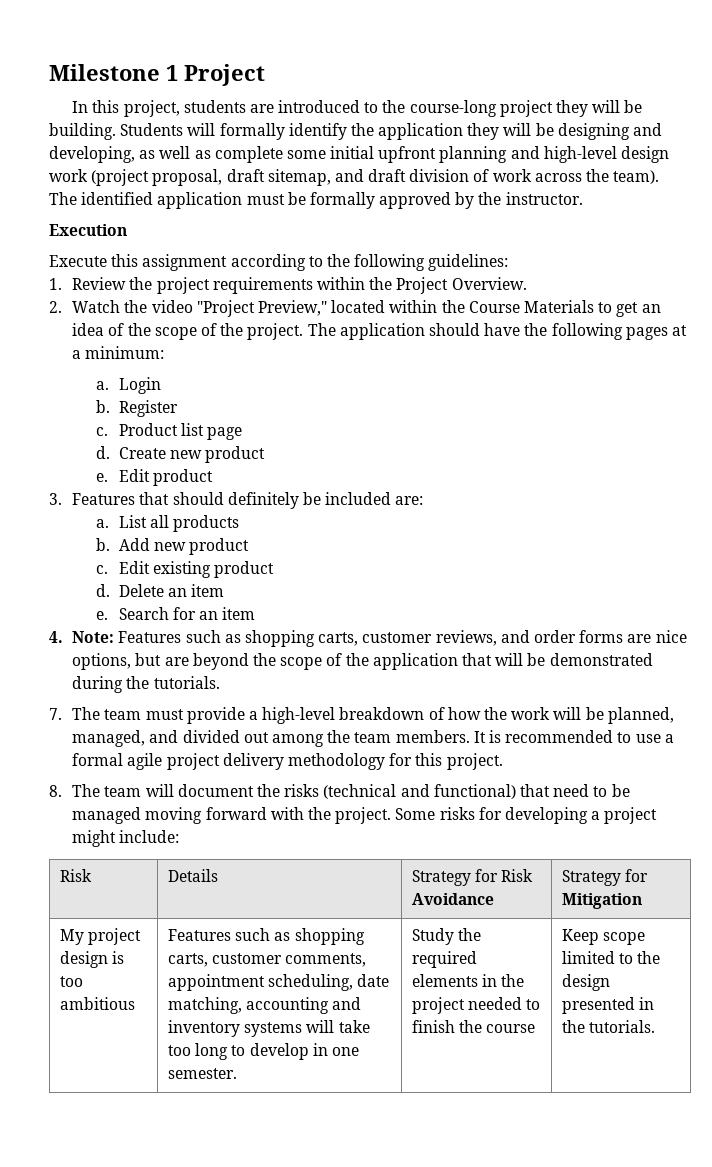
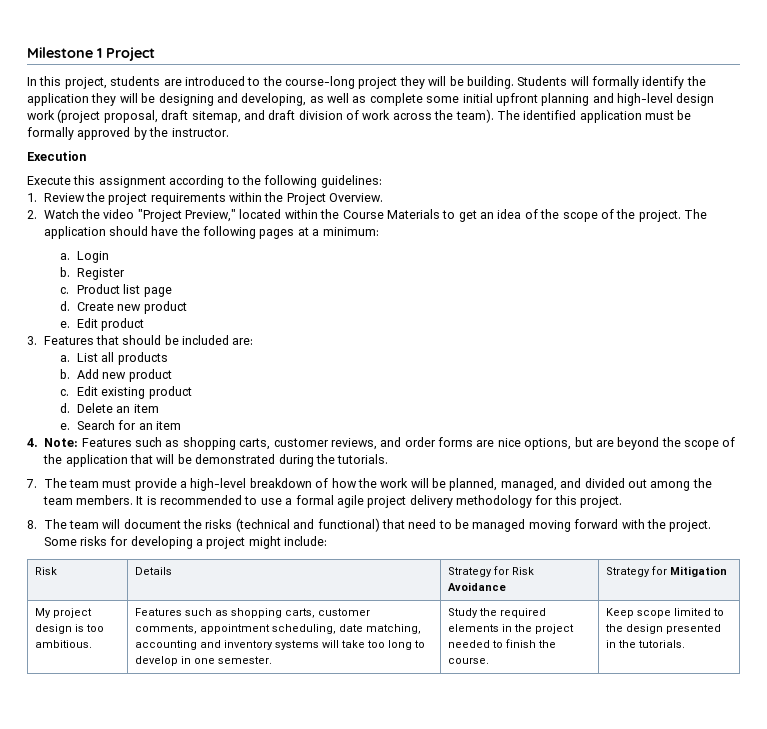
[227,492,299,509] definitely -> (162, 340) none
[60,997,136,1010] ambitious -> [34,640,92,648] ambitious.
[486,1024,536,1033] course -> [447,658,489,664] course.

